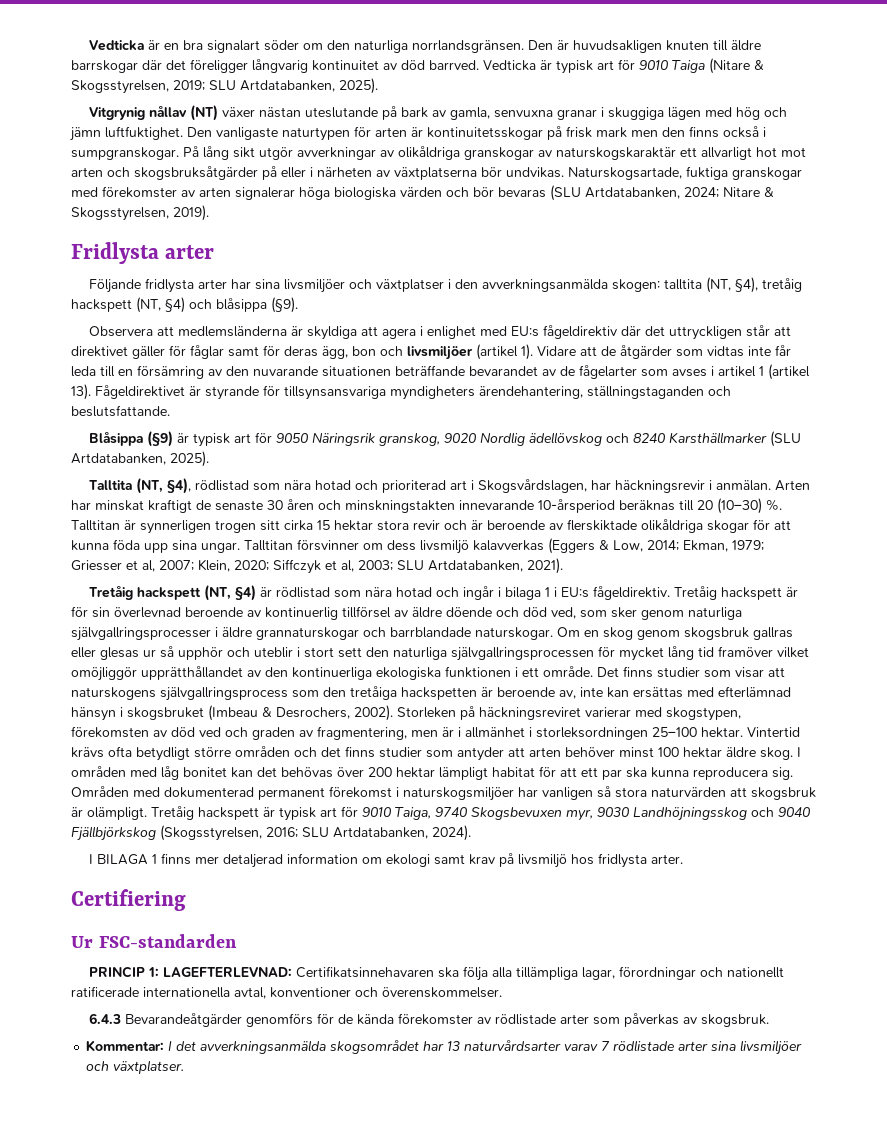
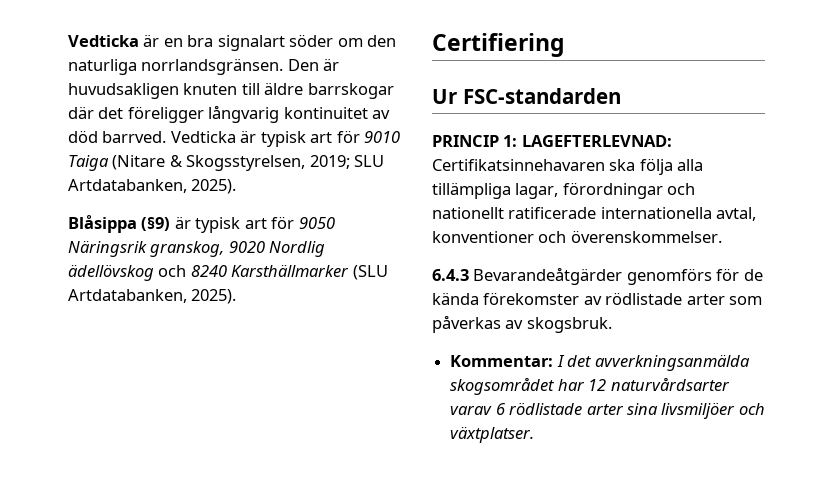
[89,105,788,121] [70,126,766,141] [71,146,806,160] [71,166,802,180] [71,185,774,201] [71,205,209,221] [71,242,215,264] [89,277,803,293] [71,297,298,313] [89,325,792,340] [71,344,791,360] [71,364,810,380] [71,384,731,400] [71,405,170,417] // Vitgrynig nållav (NT) växer nästan uteslutande på bark av gamla, senvuxna granar i skuggiga lägen med hög och jämn luftfuktighet. Den vanligaste naturtypen för arten är kontinuitetsskogar på frisk mark men den finns också i sumpgranskogar. På lång sikt utgör avverkningar av olikåldriga granskogar av naturskogskaraktär ett allvarligt hot mot arten och skogsbruksåtgärder på eller i närheten av växtplatserna bör undvikas. Naturskogsartade, fuktiga granskogar med förekomster av arten signalerar höga biologiska värden och bör bevaras (SLU Artdatabanken, 2024; Nitare & Skogsstyrelsen, 2019). // Fridlysta arter // Följande fridlysta arter har sina livsmiljöer och växtplatser i den avverkningsanmälda skogen: talltita (NT, §4), tretåig hackspett (NT, §4) och blåsippa (§9). // Observera att medlemsländerna är skyldiga att agera i enlighet med EU:s fågeldirektiv där det uttryckligen står att direktivet gäller för fåglar samt för deras ägg, bon och livsmiljöer (artikel 1). Vidare att de åtgärder som vidtas inte får leda till en försämring av den nuvarande situationen beträffande bevarandet av de fågelarter som avses i artikel 1 (artikel 13). Fågeldirektivet är styrande för tillsynsansvariga myndigheters ärendehantering, ställningstaganden och beslutsfattande. -> (237, 186) none
[89,478,811,494] [71,498,782,514] [71,519,791,534] [71,538,764,554] [71,558,563,574] [89,585,799,601] [71,606,742,620] [71,627,793,641] [71,646,809,661] [71,666,785,681] [71,686,791,701] [71,705,741,721] [71,726,800,740] [71,746,801,761] [71,766,793,780] [71,786,816,801] [71,806,810,821] [71,825,471,841] [89,853,684,868] // Talltita (NT, §4), rödlistad som nära hotad och prioriterad art i Skogsvårdslagen, har häckningsrevir i anmälan. Arten har minskat kraftigt de senaste 30 åren och minskningstakten innevarande 10-årsperiod beräknas till 20 (10–30) %. Talltitan är synnerligen trogen sitt cirka 15 hektar stora revir och är beroende av flerskiktade olikåldriga skogar för att kunna föda upp sina ungar. Talltitan försvinner om dess livsmiljö kalavverkas (Eggers & Low, 2014; Ekman, 1979; Griesser et al, 2007; Klein, 2020; Siffczyk et al, 2003; SLU Artdatabanken, 2021). // Tretåig hackspett (NT, §4) är rödlistad som nära hotad och ingår i bilaga 1 i EU:s fågeldirektiv. Tretåig hackspett är för sin överlevnad beroende av kontinuerlig tillförsel av äldre döende och död ved, som sker genom naturliga självgallringsprocesser i äldre grannaturskogar och barrblandade naturskogar. Om en skog genom skogsbruk gallras eller glesas ur så upphör och uteblir i stort sett den naturliga självgallringsprocessen för mycket lång tid framöver vilket omöjliggör upprätthållandet av den kontinuerliga ekologiska funktionen i ett område. Det finns studier som visar att naturskogens självgallringsprocess som den tretåiga hackspetten är beroende av, inte kan ersättas med efterlämnad hänsyn i skogsbruket (Imbeau & Desrochers, 2002). Storleken på häckningsreviret varierar med skogstypen, förekomsten av död ved och graden av fragmentering, men är i allmänhet i storleksordningen 25–100 hektar. Vintertid krävs ofta betydligt större områden och det finns studier som antyder att arten behöver minst 100 hektar äldre skog. I områden med låg bonitet kan det behövas över 200 hektar lämpligt habitat för att ett par ska kunna reproducera sig. Områden med dokumenterad permanent förekomst i naturskogsmiljöer har vanligen så stora naturvärden att skogsbruk är olämpligt. Tretåig hackspett är typisk art för 9010 Taiga, 9740 Skogsbevuxen myr, 9030 Landhöjningsskog och 9040 Fjällbjörkskog (Skogsstyrelsen, 2016; SLU Artdatabanken, 2024). // I BILAGA 1 finns mer detaljerad information om ekologi samt krav på livsmiljö hos fridlysta arter. -> (237, 296) none
[447,1041,461,1051] 13 -> [588,379,607,391] 12
[601,1041,611,1051] 7 -> [495,403,506,415] 6

